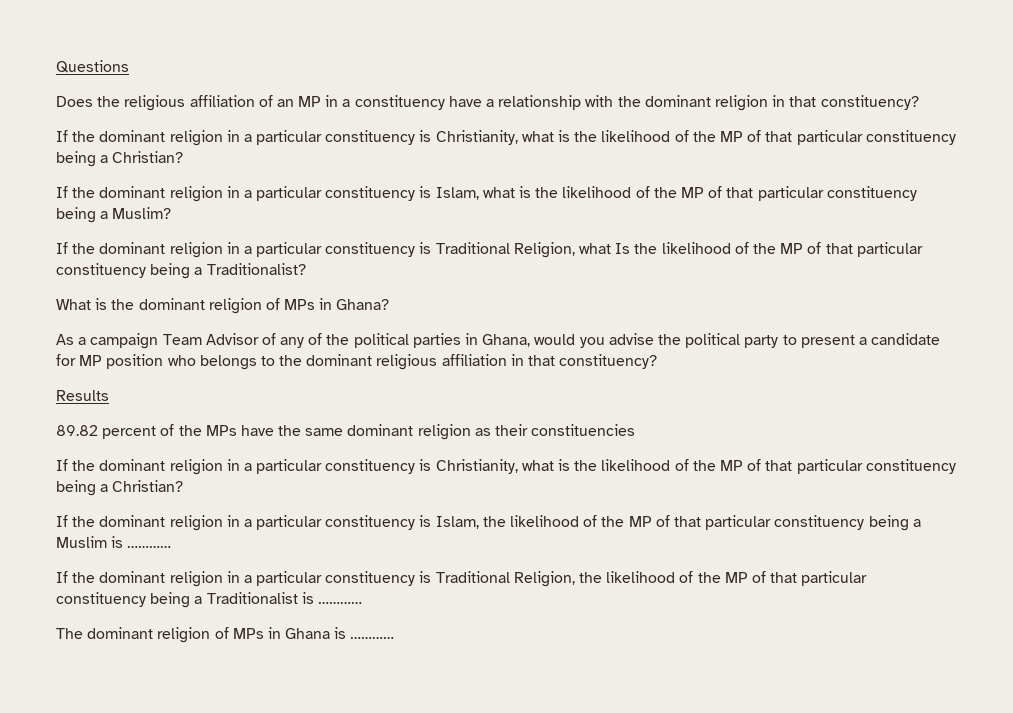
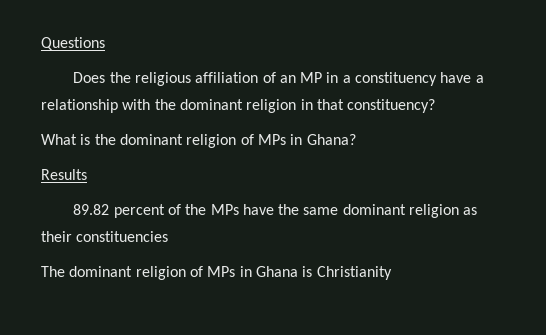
[56,130,956,146] [56,151,184,167] [56,186,917,202] [56,207,172,223] [56,242,923,258] [56,263,306,279] // If the dominant religion in a particular constituency is Christianity, what is the likelihood of the MP of that particular constituency being a Christian? // If the dominant religion in a particular constituency is Islam, what is the likelihood of the MP of that particular constituency being a Muslim? // If the dominant religion in a particular constituency is Traditional Religion, what Is the likelihood of the MP of that particular constituency being a Traditionalist? -> (436, 106) none
[56,333,941,349] [56,354,658,370] // As a campaign Team Advisor of any of the political parties in Ghana, would you advise the political party to present a candidate for MP position who belongs to the dominant religious affiliation in that constituency? -> (356, 139) none
[56,459,956,475] [56,480,184,496] [56,515,921,531] [56,536,172,548] [56,571,868,587] [56,592,362,608] // If the dominant religion in a particular constituency is Christianity, what is the likelihood of the MP of that particular constituency being a Christian? // If the dominant religion in a particular constituency is Islam, the likelihood of the MP of that particular constituency being a Muslim is ………… // If the dominant religion in a particular constituency is Traditional Religion, the likelihood of the MP of that particular constituency being a Traditionalist is ………… -> (169, 236) none
[350,636,395,639] ………… -> [316,266,392,280] Christianity

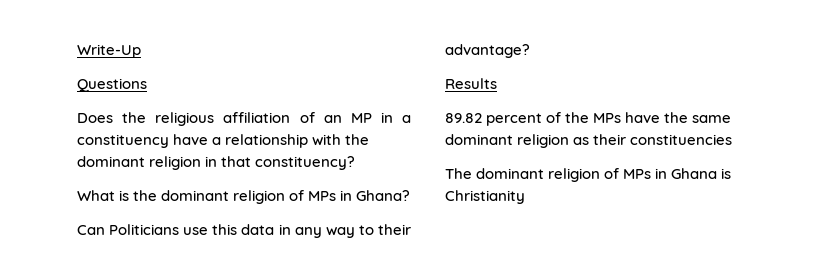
(41, 43) none -> [77,44,141,58] Write-Up //
(356, 139) none -> [77,224,411,238] [445,44,530,58] // Can Politicians use this data in any way to their advantage?

